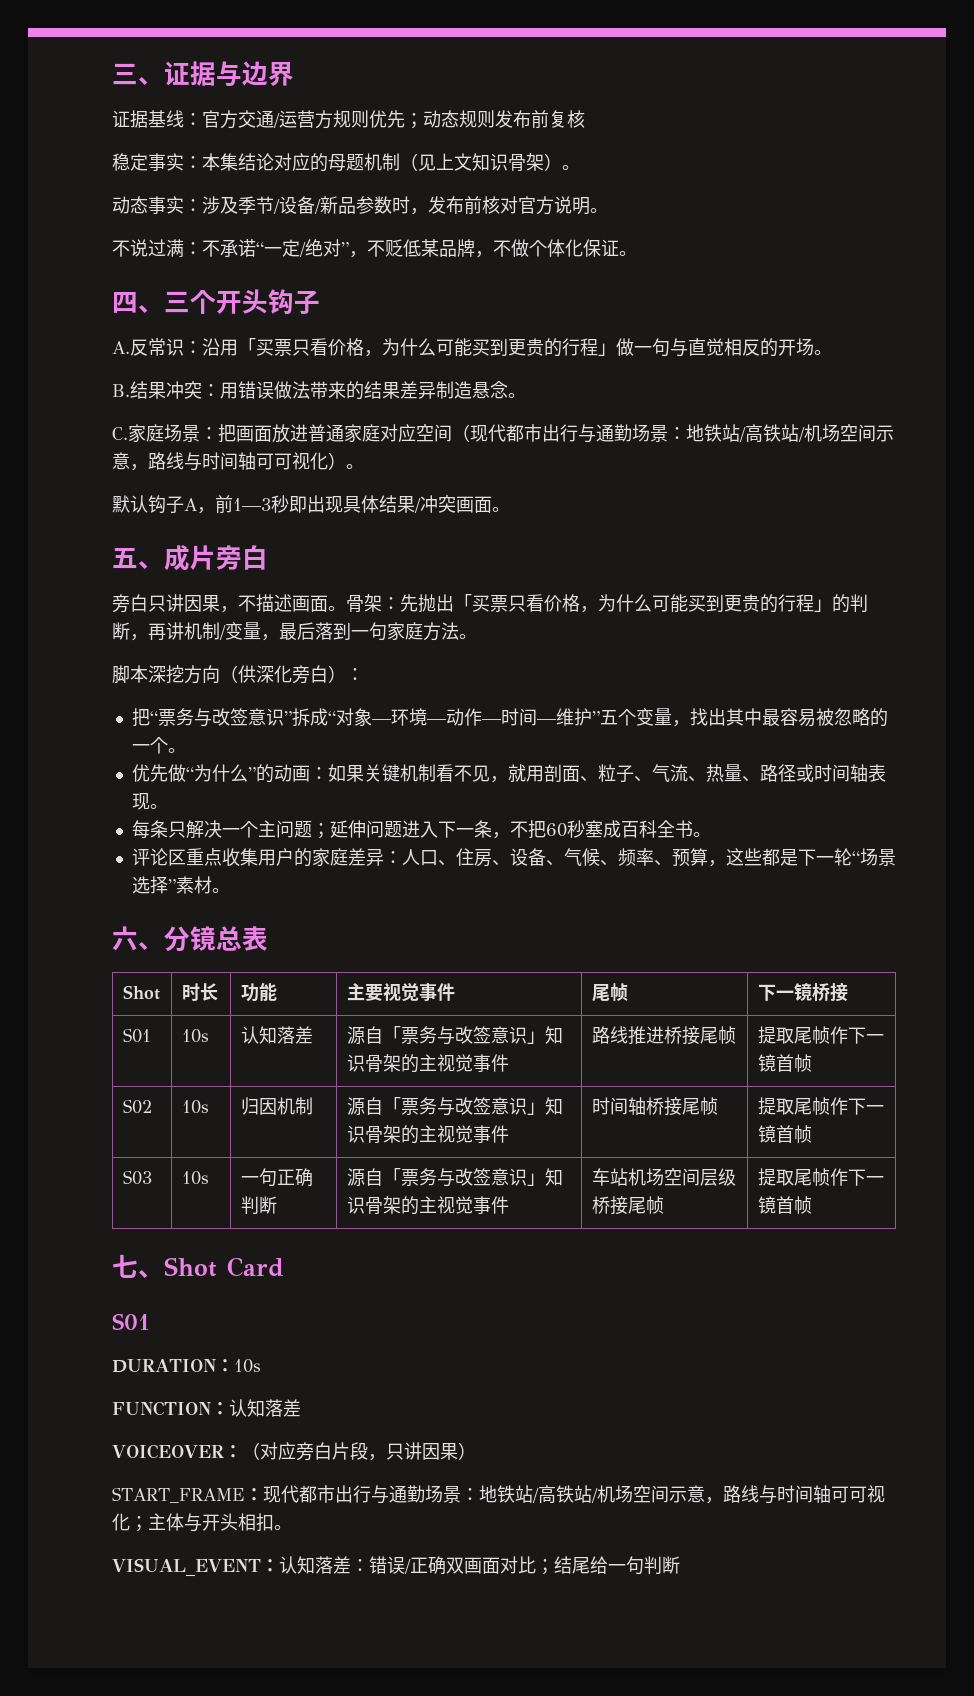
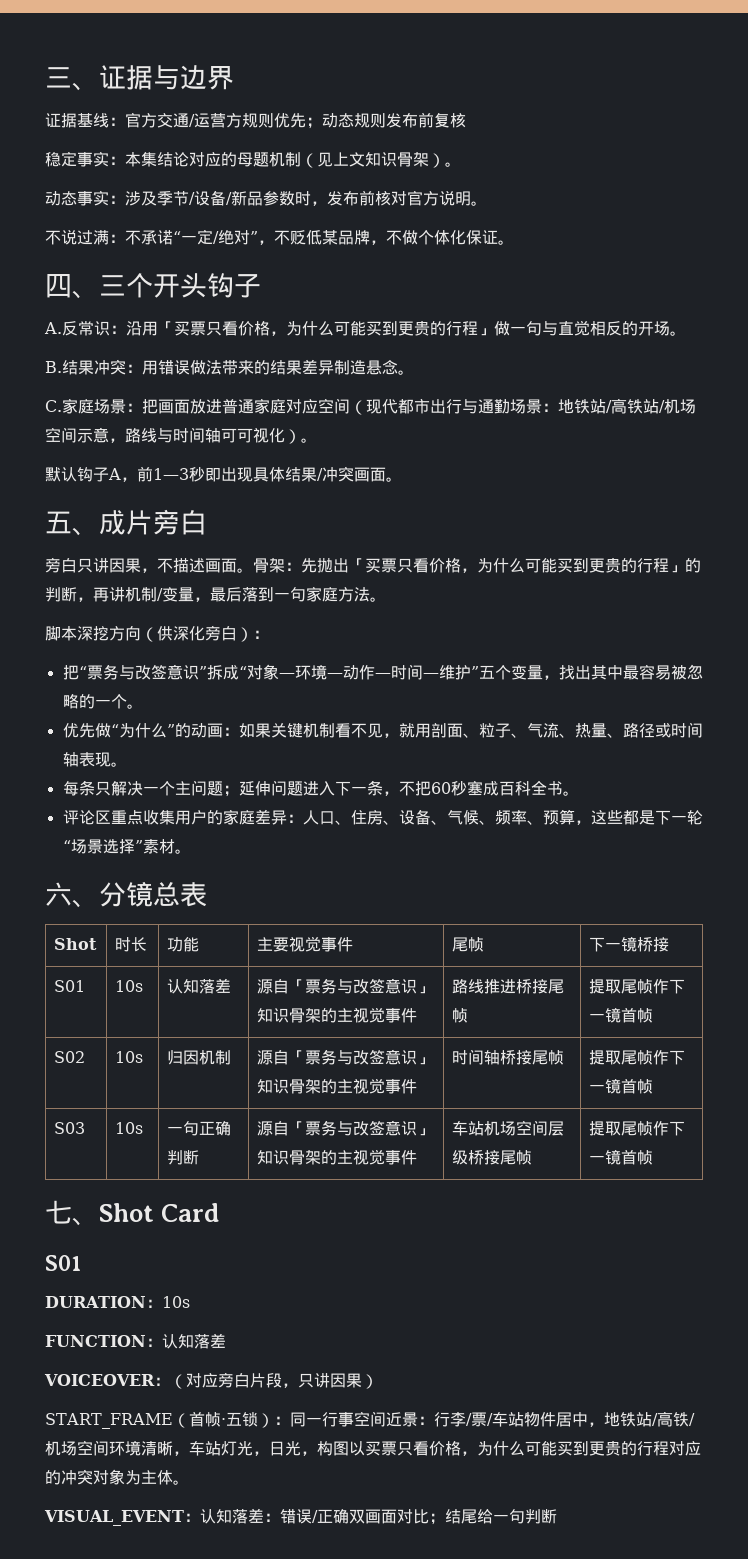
[244,1485,885,1504] [112,1513,274,1532] ：现代都市出行与通勤场景：地铁站/高铁站/机场空间示意，路线与时间轴可可视化；主体与开头相扣 -> [172,1411,695,1428] [45,1440,701,1456] [45,1469,173,1485] （首帧·五锁）：同一行事空间近景：行李/票/车站物件居中，地铁站/高铁/机场空间环境清晰，车站灯光，日光，构图以买票只看价格，为什么可能买到更贵的行程对应的冲突对象为主体

